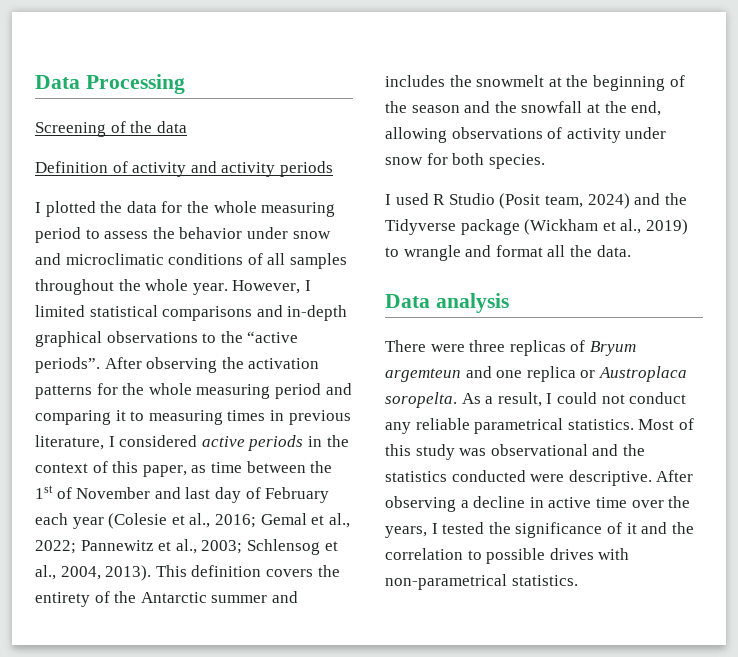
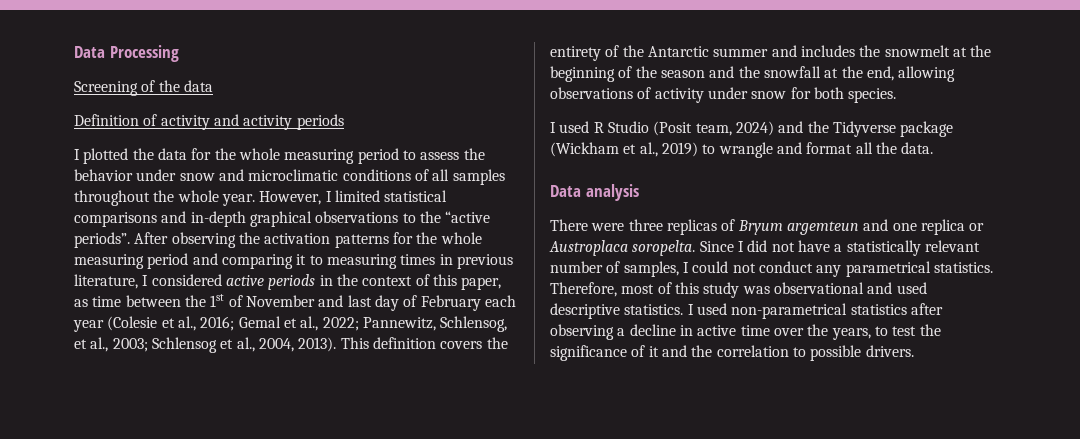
[80,540,154,551] Pannewitz -> [362,316,508,332] Pannewitz, Schlensog,
[461,392,542,407] As a result, -> [699,240,980,256] [550,261,679,277] Since I did not have a statistically relevant number of samples,
[415,418,470,430] reliable -> (842, 271) none
[638,419,675,430] Most -> [550,282,655,297] Therefore, most
[622,444,645,456] [385,470,694,486] the statistics conducted were descriptive. After -> [896,282,927,294] [550,303,943,319] used descriptive statistics. I used non-parametrical statistics after
[431,522,485,534] I tested -> [874,326,917,336] to test
[549,548,630,560] [385,574,578,590] drives with non-parametrical statistics. -> [865,345,914,357] drivers.

